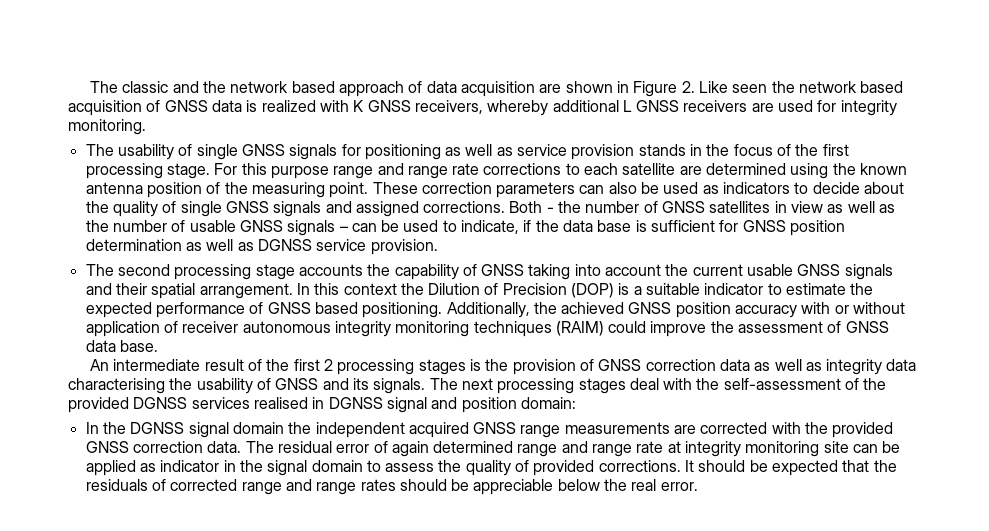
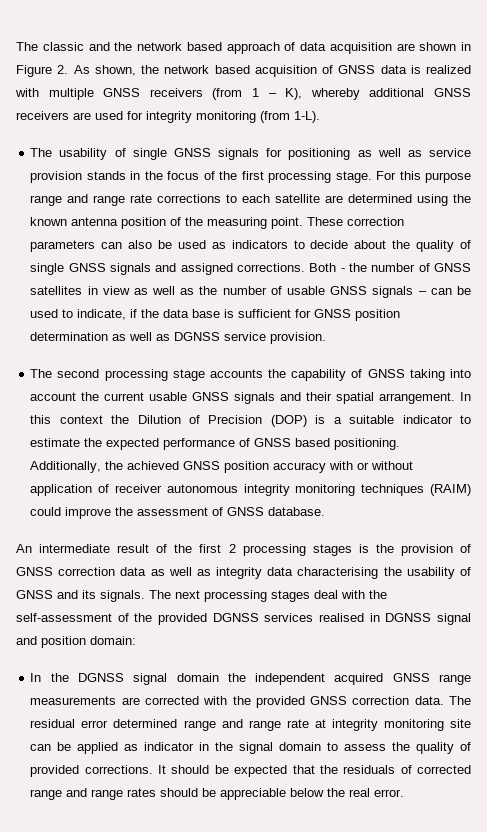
[698,81,768,93] Like seen -> [73,65,136,76] As shown,
[353,100,483,114] K GNSS receivers, -> [48,88,303,100] multiple GNSS receivers (from 1 – K),
[622,100,632,112] L -> (425, 92) none
[68,119,146,135] monitoring. -> [196,111,320,123] monitoring (from 1-L).
[85,340,158,352] data base. -> [268,507,326,516] database.
[373,441,429,457] of again -> (109, 724) none

